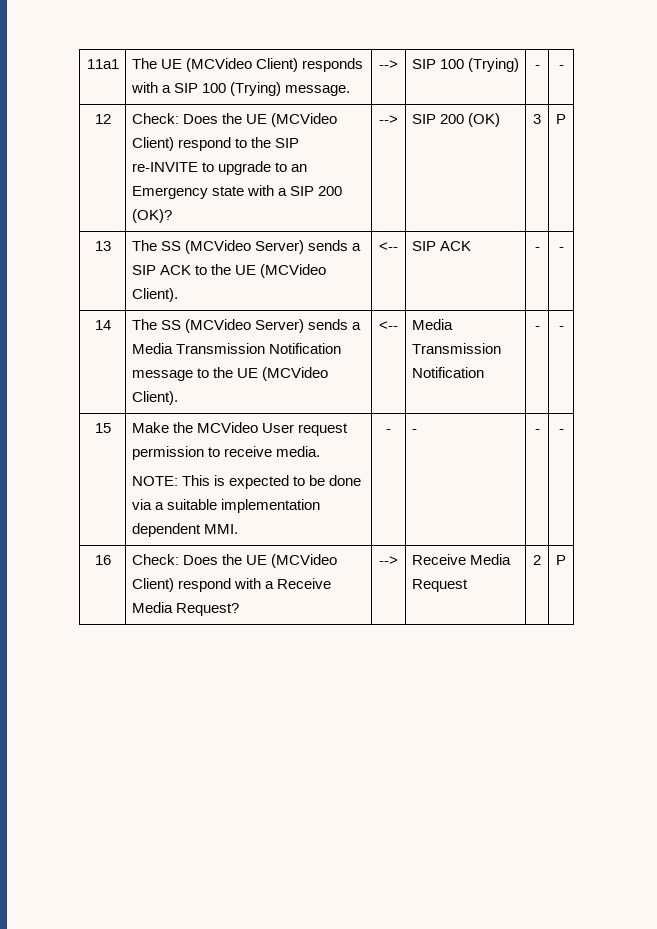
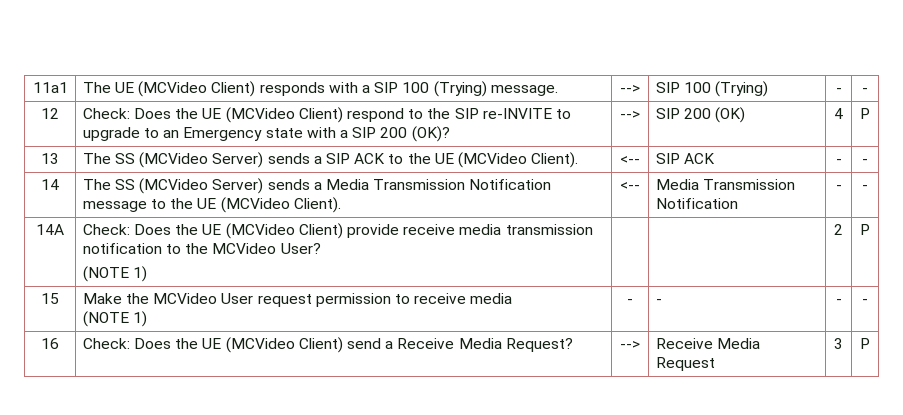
[533,114,541,124] 3 -> [834,108,843,119] 4
(564, 328) none -> [36,224,64,235] [82,223,593,239] [82,243,321,254] [82,266,148,282] [834,224,843,235] [860,224,870,235] // 14A | Check: Does the UE (MCVideo Client) provide receive media transmission notification to the MCVideo User? // (NOTE 1) | | | 2 | P
[276,446,321,457] [131,475,362,489] [131,499,321,513] [131,523,238,537] media. // NOTE: This is expected to be done via a suitable implementation dependent MMI. -> [470,293,513,304] [82,311,148,327] media // (NOTE 1)
[177,578,262,592] respond with -> [346,338,381,349] send
[533,555,541,565] 2 -> [834,338,843,349] 3

